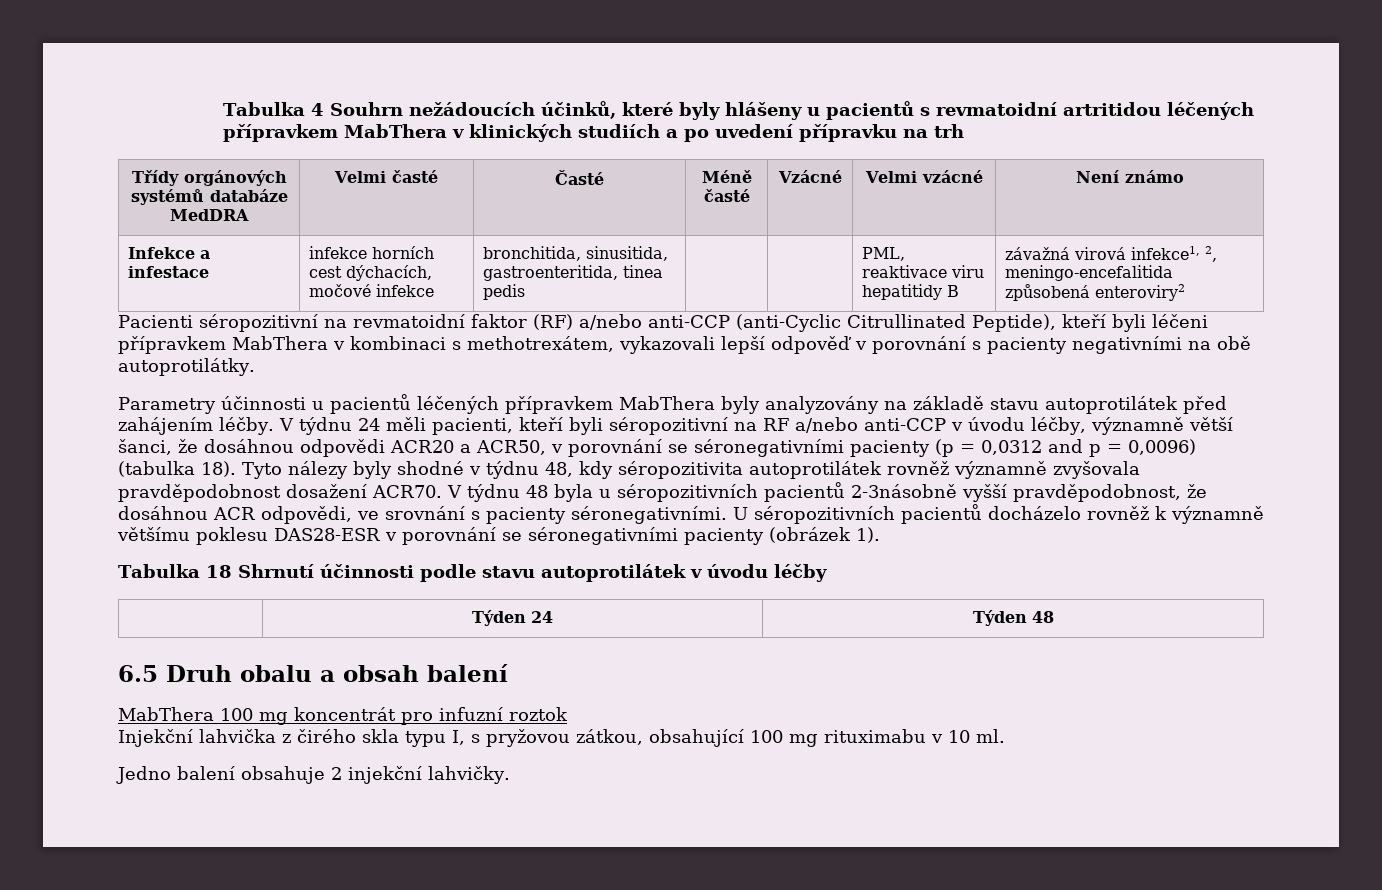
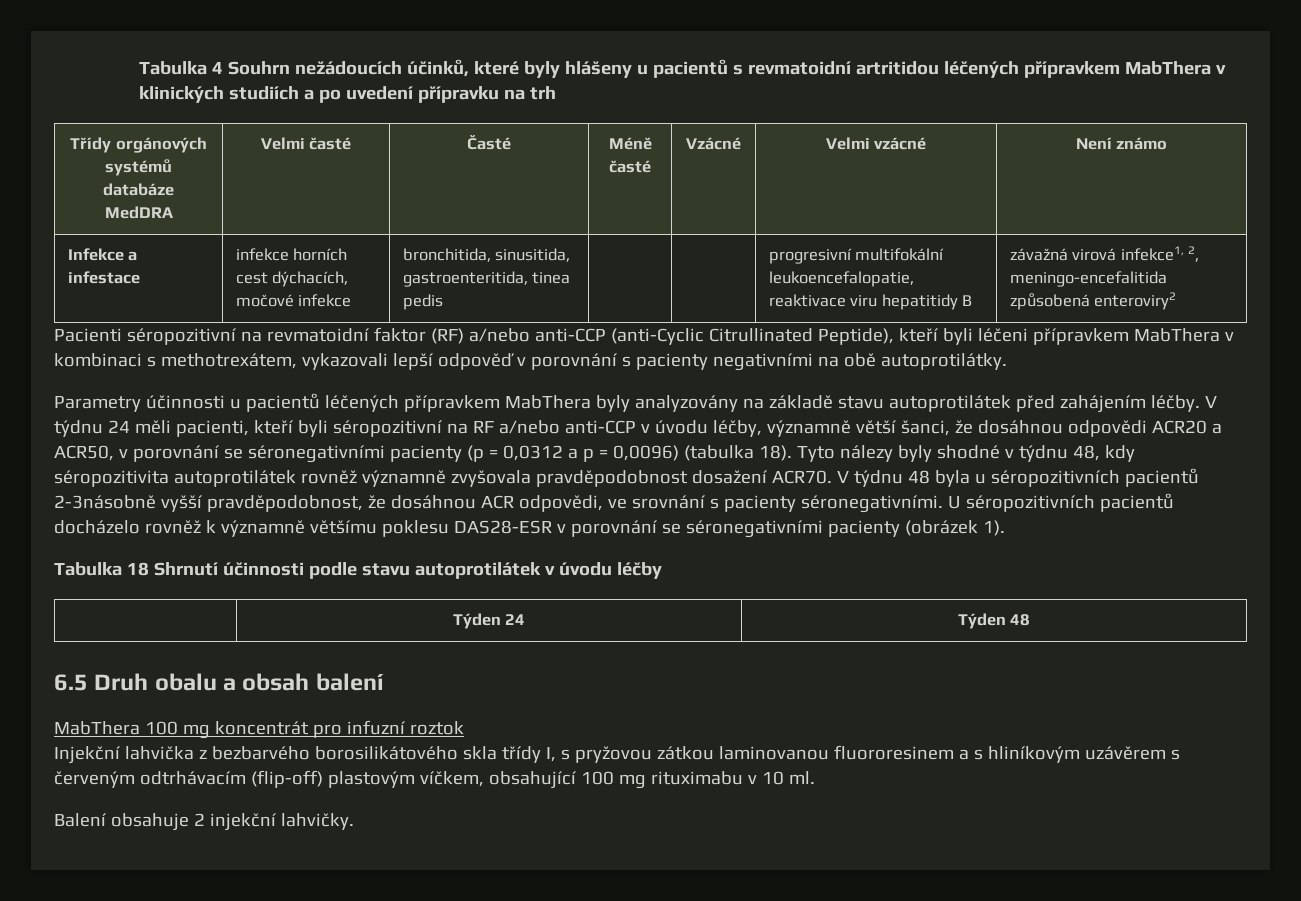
[862,247,906,261] PML, -> [768,248,945,264] [768,271,914,287] progresivní multifokální leukoencefalopatie,
[1048,439,1083,453] and -> [567,448,578,459] a
[297,729,643,747] čirého skla typu I, s pryžovou zátkou, -> [211,745,1180,763] [54,770,484,788] bezbarvého borosilikátového skla třídy I, s pryžovou zátkou laminovanou fluororesinem a s hliníkovým uzávěrem s červeným odtrhávacím (flip-off) plastovým víčkem,
[116,766,235,784] Jedno balení -> [54,813,107,827] Balení

